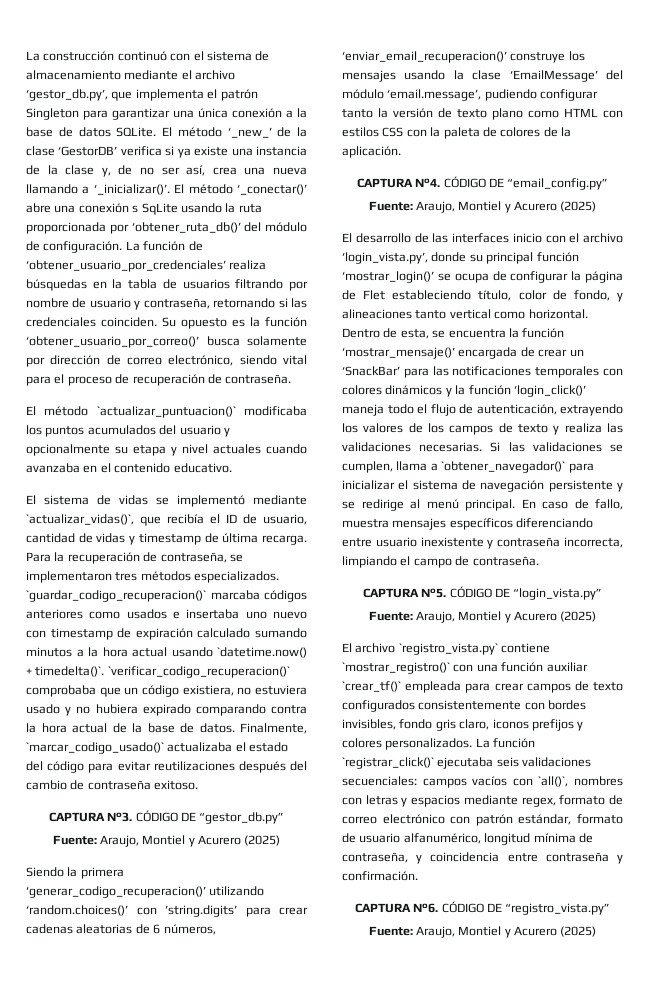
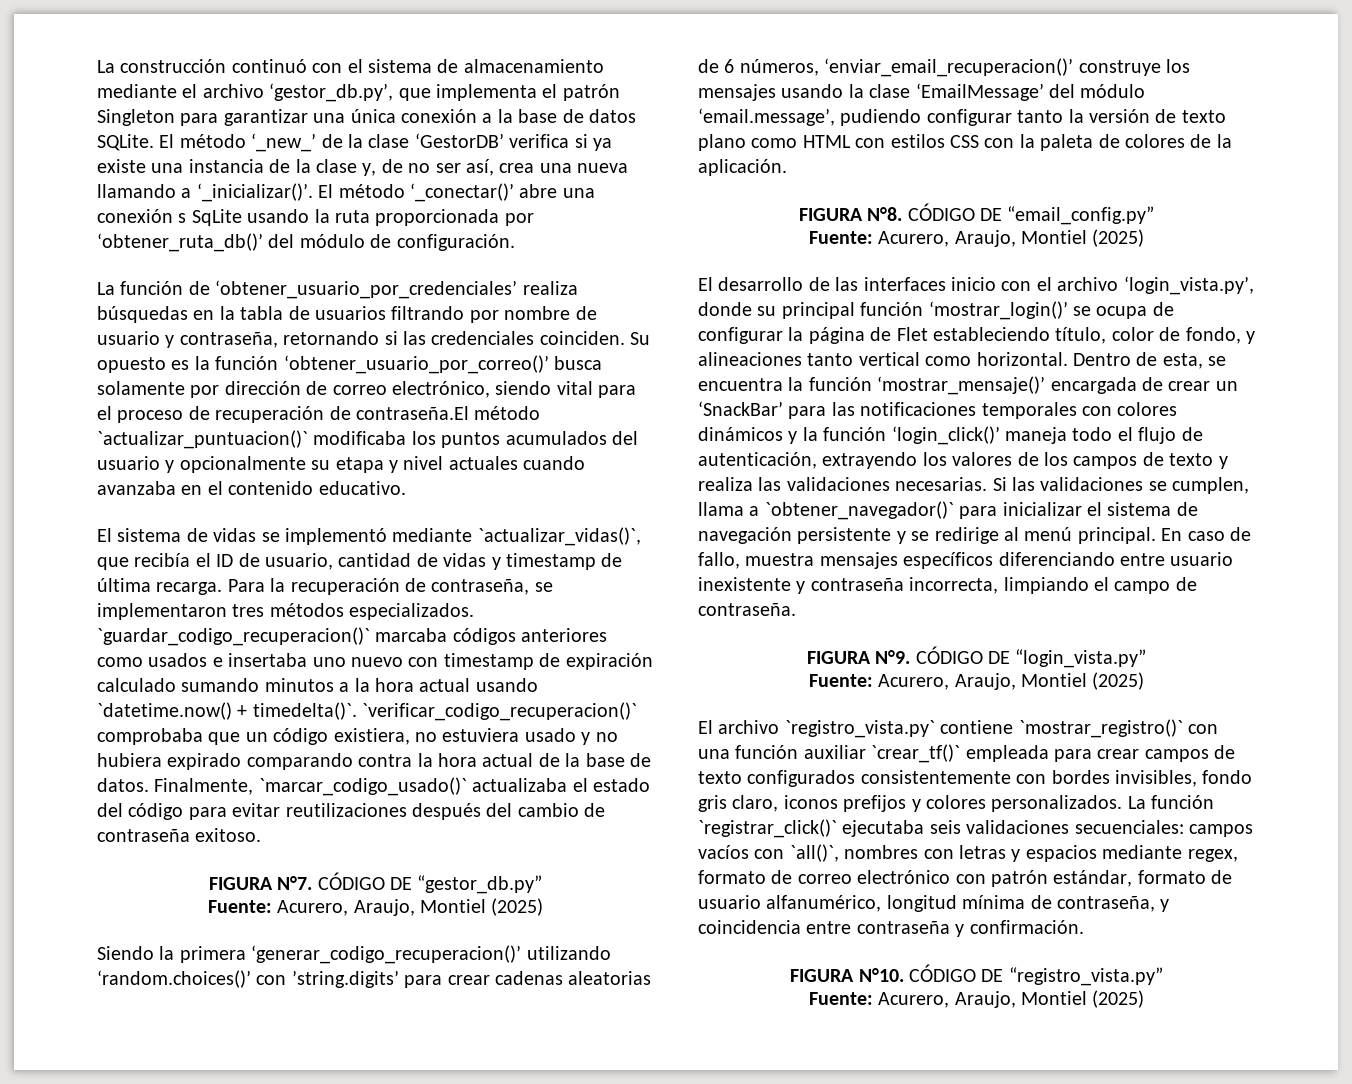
(123, 247) none -> (515, 242) //
[225,374,292,384] [26,406,36,415] contraseña. // El -> [356,406,469,420] contraseña.El
[48,812,133,822] CAPTURA N°3. -> [208,876,313,890] FIGURA N°7.
[99,835,242,847] Araujo, Montiel y Acurero -> [277,899,486,916] Acurero, Araujo, Montiel
[356,178,441,188] CAPTURA N°4. -> [798,207,903,221] FIGURA N°8.
[415,201,558,213] Araujo, Montiel y Acurero -> [878,230,1087,247] Acurero, Araujo, Montiel
[362,588,447,598] CAPTURA N°5. -> [806,650,911,664] FIGURA N°9.
[415,611,558,623] Araujo, Montiel y Acurero -> [878,673,1087,690] Acurero, Araujo, Montiel
[354,903,439,913] CAPTURA N°6. -> [790,968,904,982] FIGURA N°10.
[415,926,558,938] Araujo, Montiel y Acurero -> [878,991,1087,1008] Acurero, Araujo, Montiel

